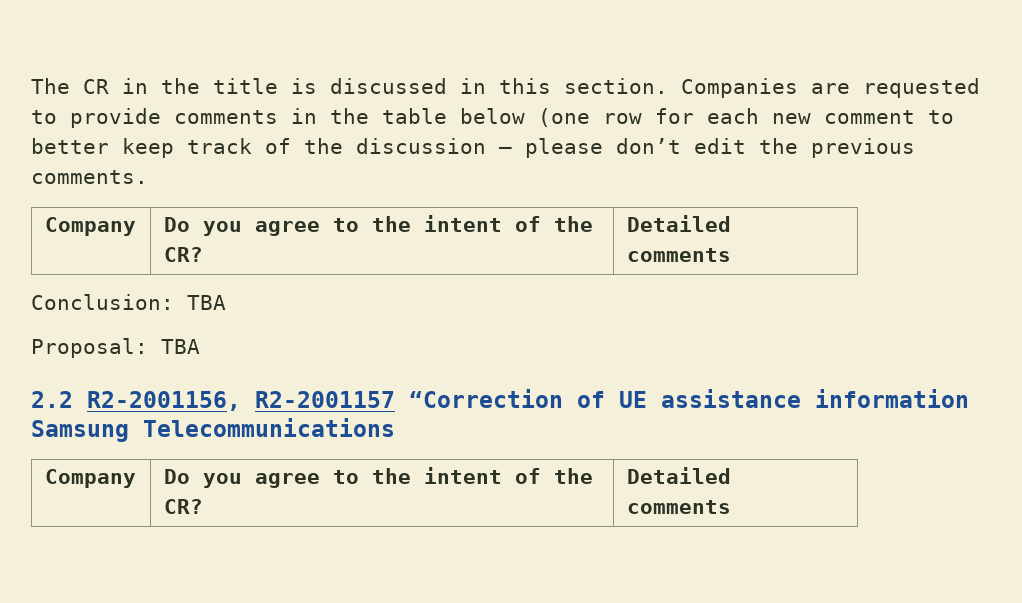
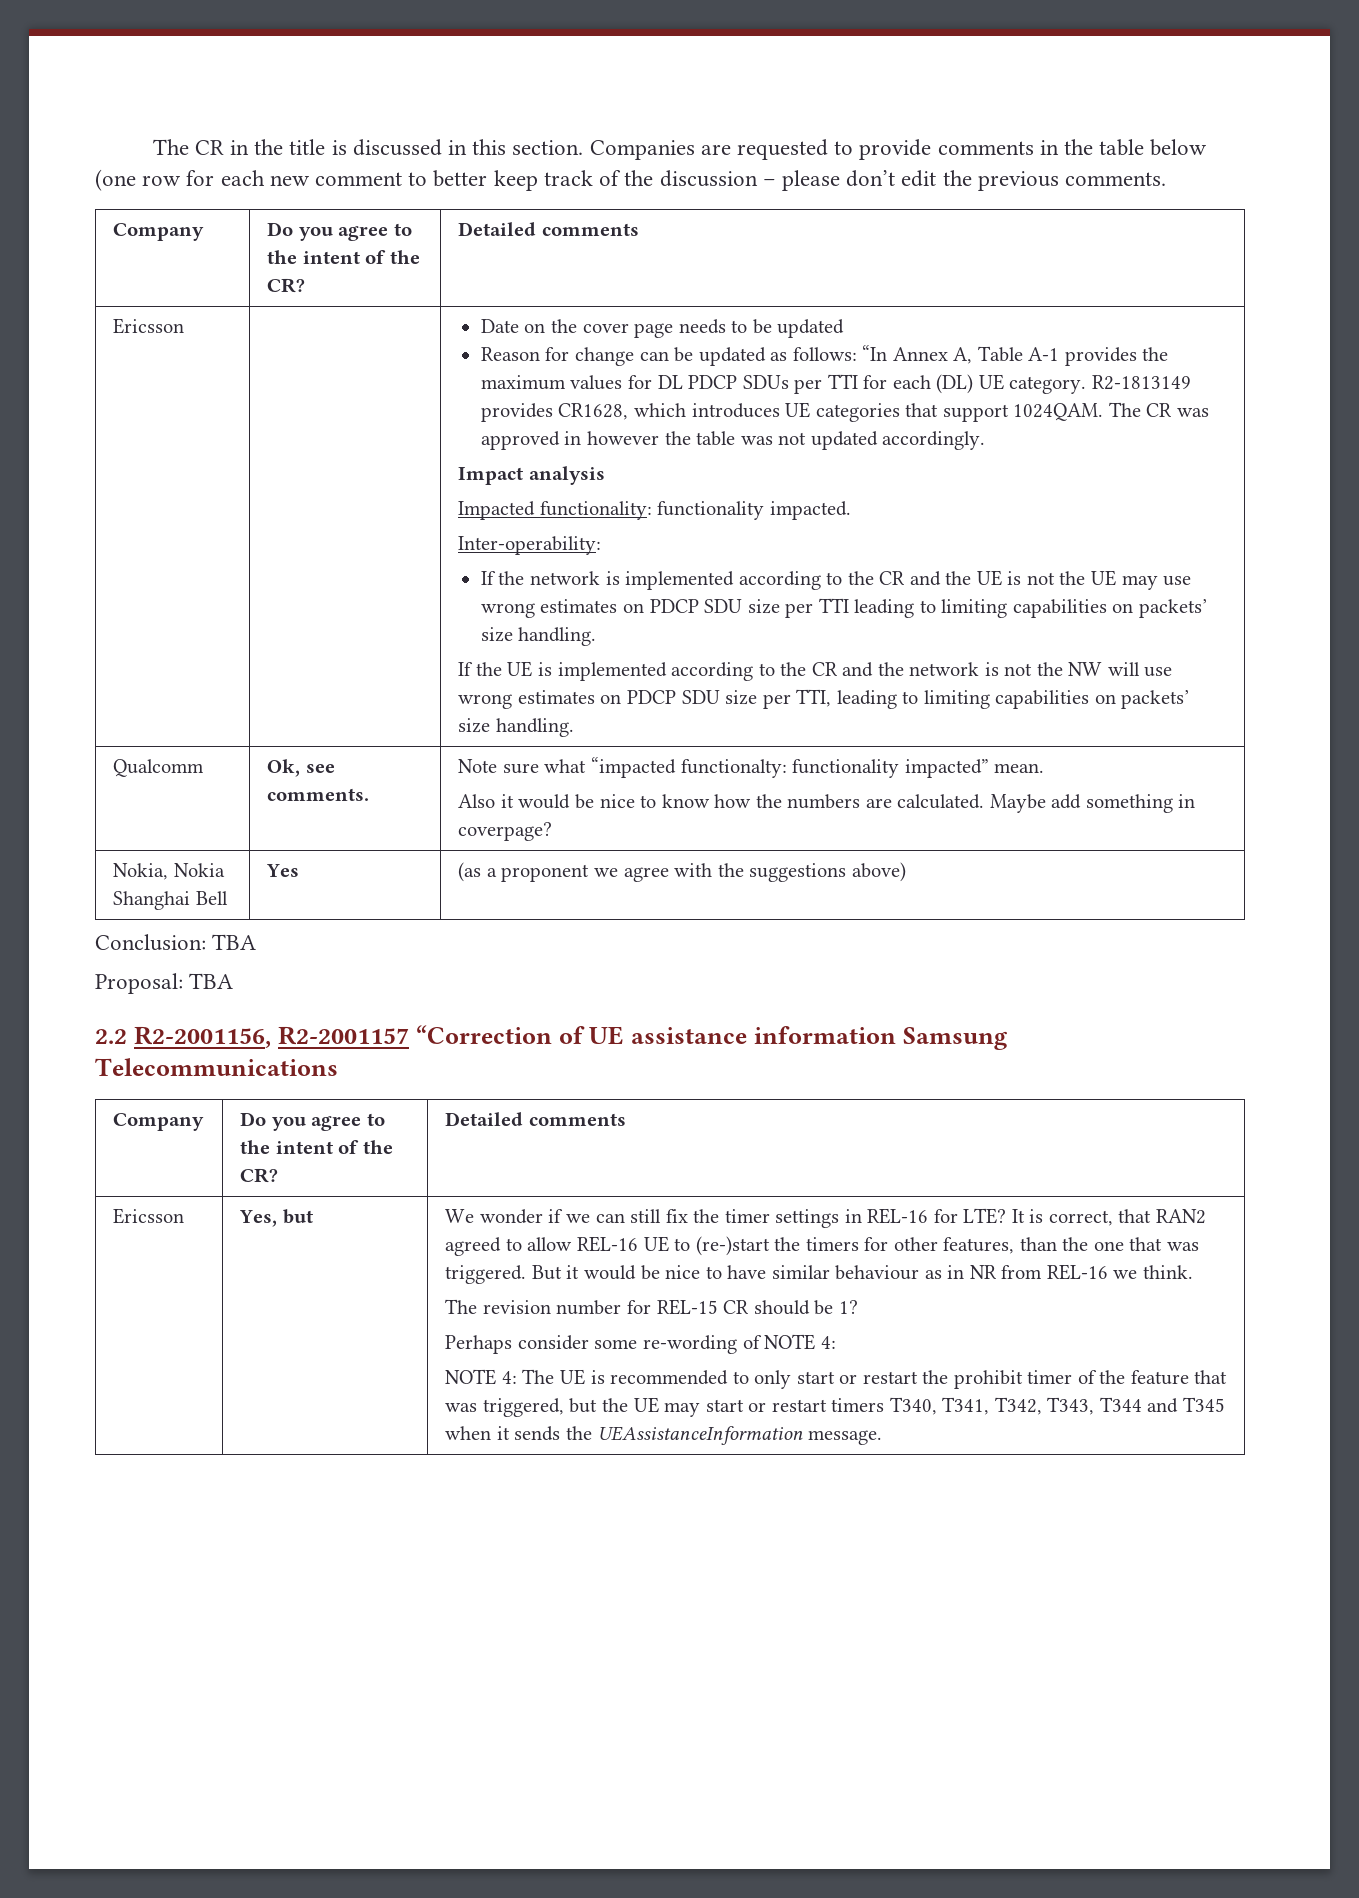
(731, 255) none -> [113,318,185,334] [480,319,845,338] [480,345,1169,366] [480,374,1191,394] [480,402,1209,422] [480,431,986,450] [458,466,605,485] [458,501,851,520] [458,536,602,555] [480,570,1192,590] [480,598,1208,618] [480,627,597,646] [458,661,1173,681] [458,689,1191,709] [458,718,574,737] [113,759,205,777] [267,759,335,777] [267,788,370,801] [458,757,1045,778] [458,794,1196,813] [458,822,553,841] [113,863,225,880] [113,891,228,910] [266,864,300,877] [458,862,906,882] // Ericsson | | Date on the cover page needs to be updated // Reason for change can be updated as follows: “In Annex A, Table A-1 provides the maximum values for DL PDCP SDUs per TTI for each (DL) UE category. R2-1813149 provides CR1628, which introduces UE categories that support 1024QAM. The CR was approved in however the table was not updated accordingly. // Impact analysis // Impacted functionality: functionality impacted. // Inter-operability: // If the network is implemented according to the CR and the UE is not the UE may use wrong estimates on PDCP SDU size per TTI leading to limiting capabilities on packets’ size handling. // If the UE is implemented according to the CR and the network is not the NW will use wrong estimates on PDCP SDU size per TTI, leading to limiting capabilities on packets’ size handling. // Qualcomm | Ok, see comments. | Note sure what “impacted functionalty: functionality impacted” mean. // Also it would be nice to know how the numbers are calculated. Maybe add something in coverpage? // Nokia, Nokia Shanghai Bell | Yes | (as a proponent we agree with the suggestions above)
(731, 507) none -> [113,1208,185,1224] [239,1209,313,1227] [445,1208,1207,1228] [445,1236,1199,1256] [445,1264,1193,1284] [445,1299,858,1315] [445,1334,836,1354] [445,1369,1228,1389] [445,1397,1225,1417] [445,1426,883,1445] // Ericsson | Yes, but | We wonder if we can still fix the timer settings in REL-16 for LTE? It is correct, that RAN2 agreed to allow REL-16 UE to (re-)start the timers for other features, than the one that was triggered. But it would be nice to have similar behaviour as in NR from REL-16 we think. // The revision number for REL-15 CR should be 1? // Perhaps consider some re-wording of NOTE 4: // NOTE 4: The UE is recommended to only start or restart the prohibit timer of the feature that was triggered, but the UE may start or restart timers T340, T341, T342, T343, T344 and T345 when it sends the UEAssistanceInformation message.

